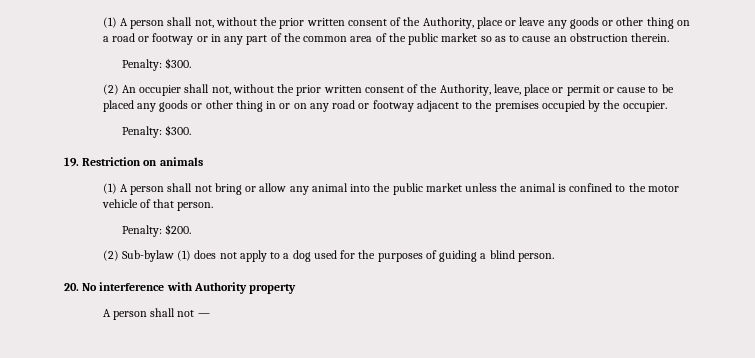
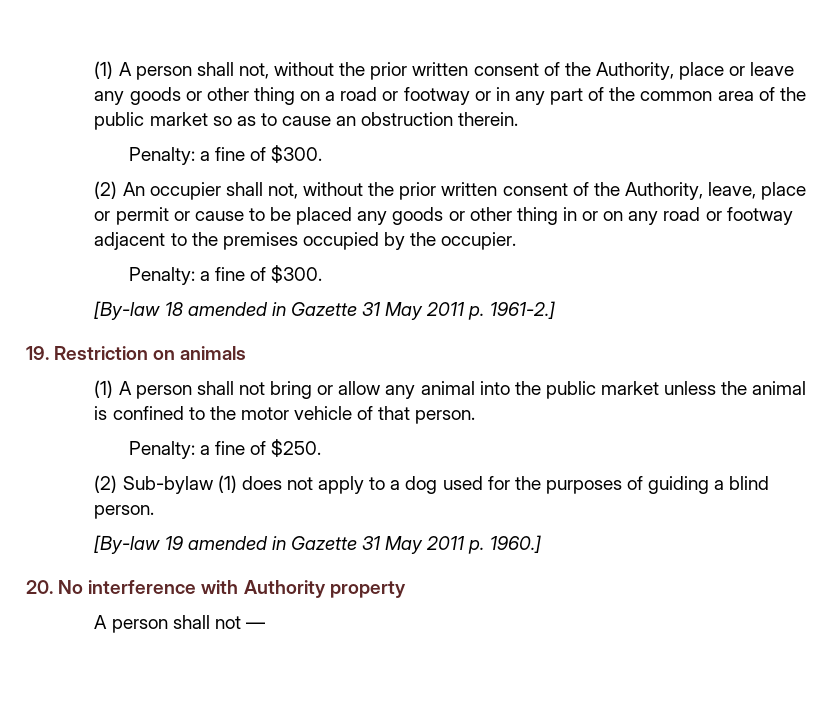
(163, 65) none -> [199,147,266,161] a fine of
[165,125,192,136] $300. -> [199,265,323,283] [94,301,555,320] a fine of $300. // [By-law 18 amended in Gazette 31 May 2011 p. 1961-2.]
[165,224,192,235] $200. -> [199,439,322,457] a fine of $250.
(554, 257) none -> [94,535,541,554] // [By-law 19 amended in Gazette 31 May 2011 p. 1960.]

